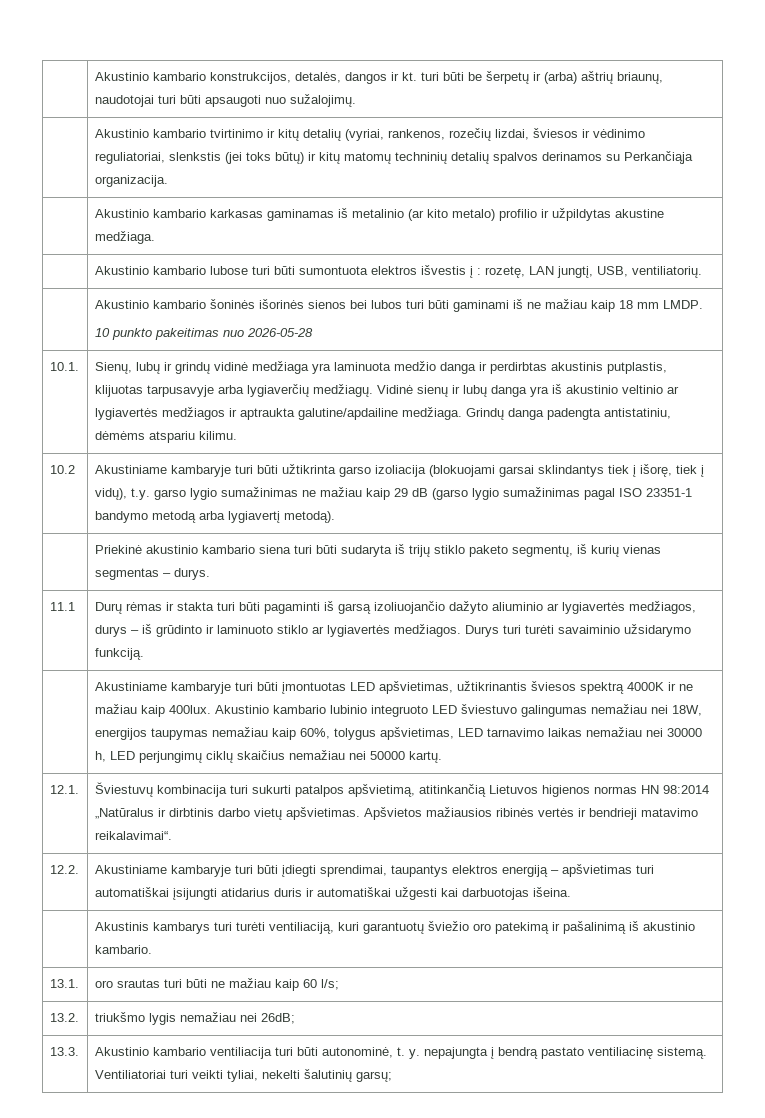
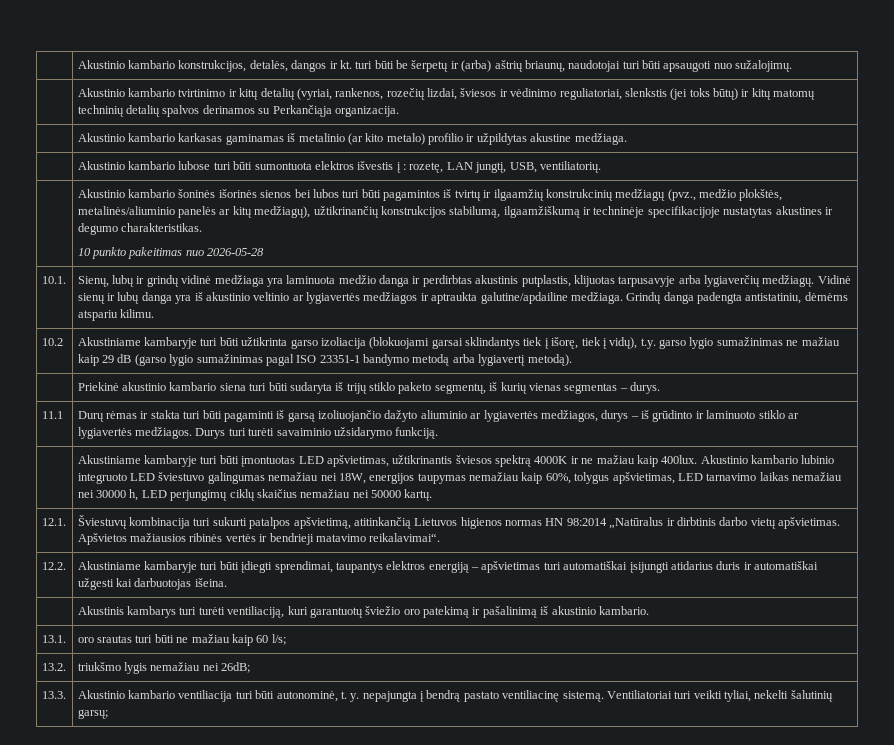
[452,299,703,312] gaminami iš ne mažiau kaip 18 mm LMDP. -> [383,189,783,201] [77,206,833,218] [77,223,203,235] pagamintos iš tvirtų ir ilgaamžių konstrukcinių medžiagų (pvz., medžio plokštės, metalinės/aliuminio panelės ar kitų medžiagų), užtikrinančių konstrukcijos stabilumą, ilgaamžiškumą ir techninėje specifikacijoje nustatytas akustines ir degumo charakteristikas.

